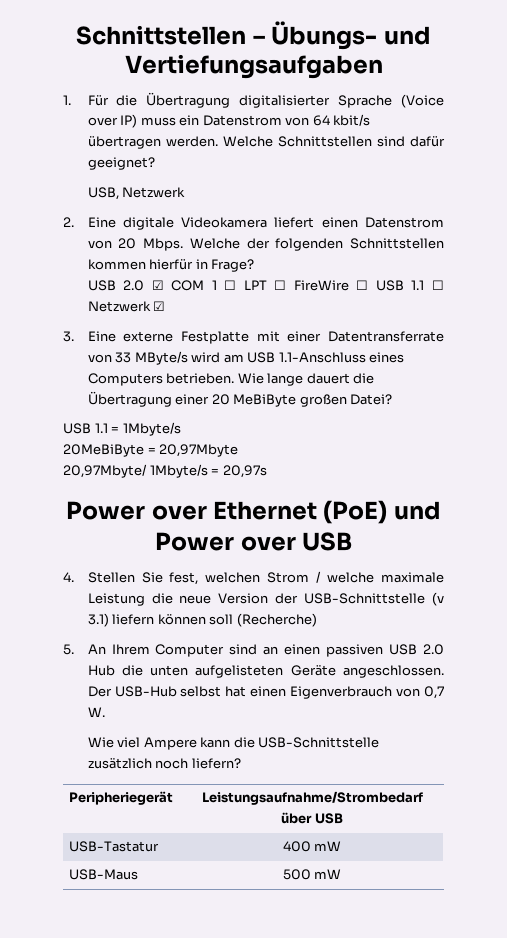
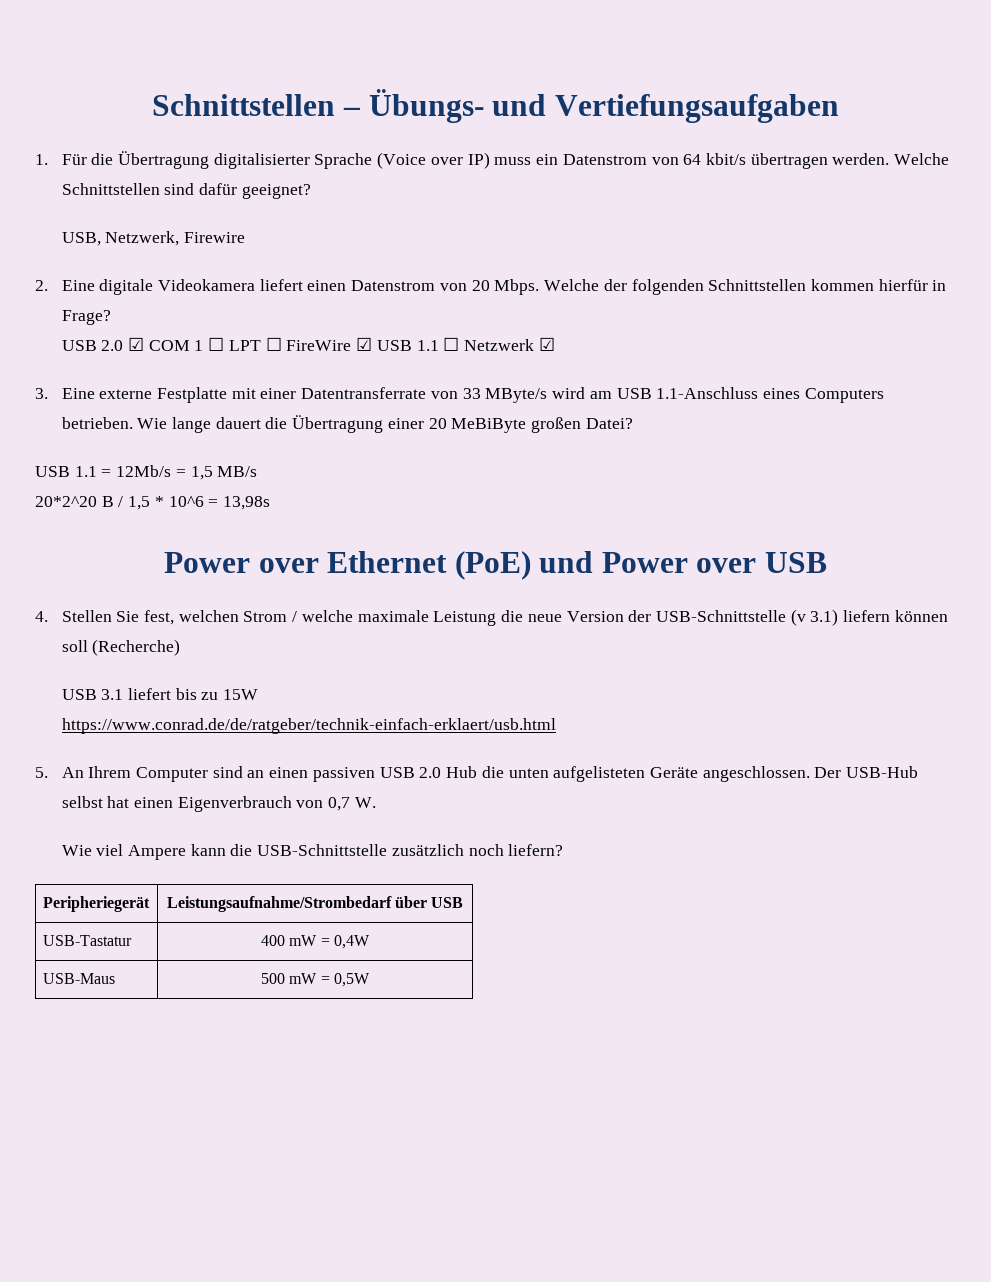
[122,187,186,198] Netzwerk -> [105,231,245,246] Netzwerk, Firewire
[356,280,369,290] ☐ -> [356,337,373,351] ☑
[122,422,181,436] [63,444,239,457] [63,464,267,478] 1Mbyte/s // 20MeBiByte = 20,97Mbyte // 20,97Mbyte/ 1Mbyte/s = 20,97s -> [116,465,258,480] [35,496,271,510] 12Mb/s = 1,5 MB/s // 20*2^20 B / 1,5 * 10^6 = 13,98s
(317, 620) none -> [61,688,259,700] [61,718,556,734] // USB 3.1 liefert bis zu 15W // https://www.conrad.de/de/ratgeber/technik-einfach-erklaert/usb.html
(342, 846) none -> [320,935,370,949] = 0,4W
(342, 874) none -> [320,973,370,987] = 0,5W

